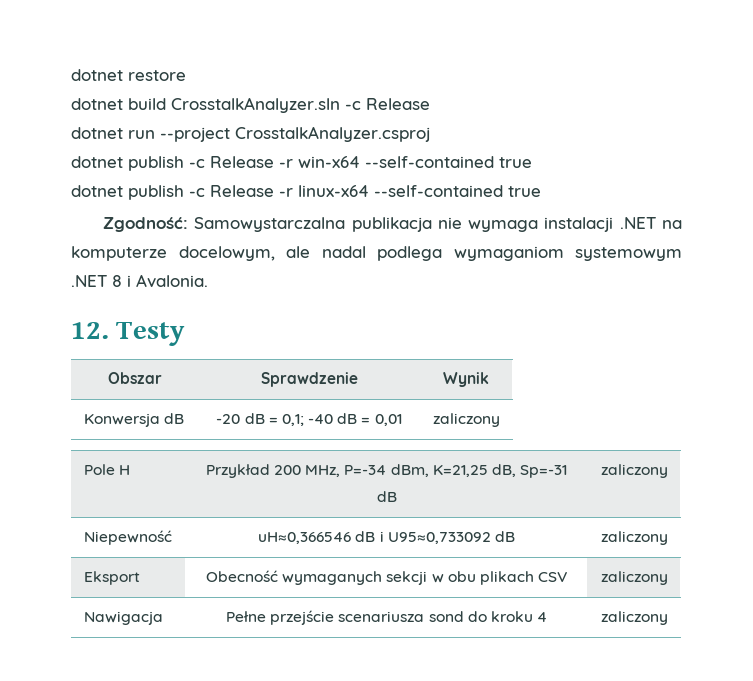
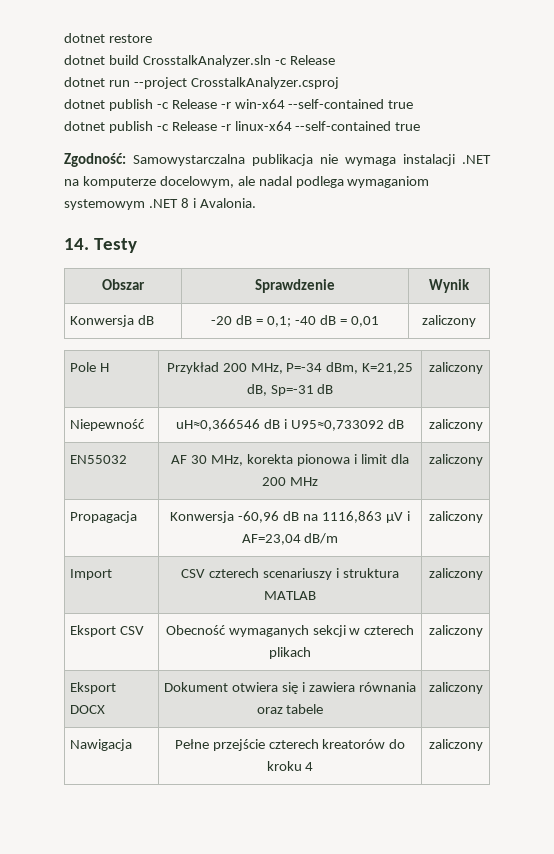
[71,322,109,339] 12. -> [64,238,89,250] 14.
[83,571,140,585] // Eksport -> [70,455,128,464] [171,454,409,466] [262,477,318,486] [428,454,483,466] [70,511,138,523] [170,511,410,523] [241,533,339,545] [428,511,483,523] [70,569,113,580] [181,568,399,580] [264,591,316,600] [428,568,483,580] [70,625,145,637] // EN55032 | AF 30 MHz, korekta pionowa i limit dla 200 MHz | zaliczony // Propagacja | Konwersja -60,96 dB na 1116,863 µV i AF=23,04 dB/m | zaliczony // Import | CSV czterech scenariuszy i struktura MATLAB | zaliczony // Eksport CSV
[447,571,476,582] obu -> [364,625,415,635] czterech
[538,572,568,582] CSV -> [428,625,483,637] [70,682,117,694] [70,705,106,714] [164,682,416,694] [256,704,324,714] | zaliczony // Eksport DOCX | Dokument otwiera się i zawiera równania oraz tabele
[338,611,464,622] scenariusza sond -> [268,739,386,749] czterech kreatorów

